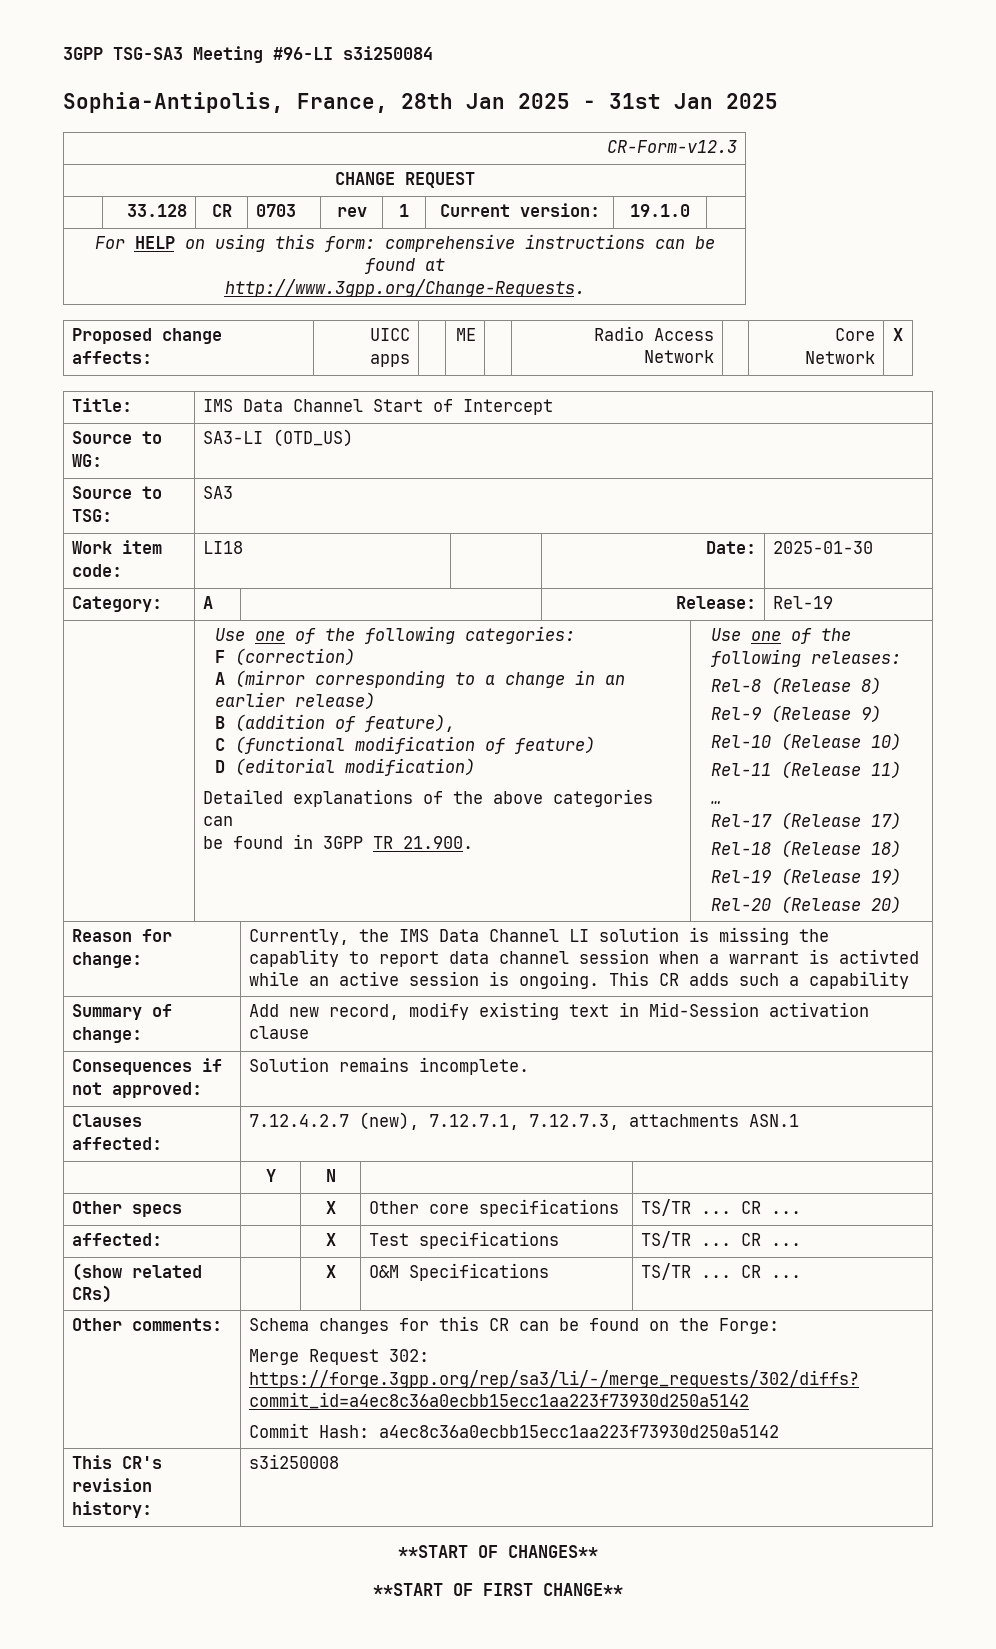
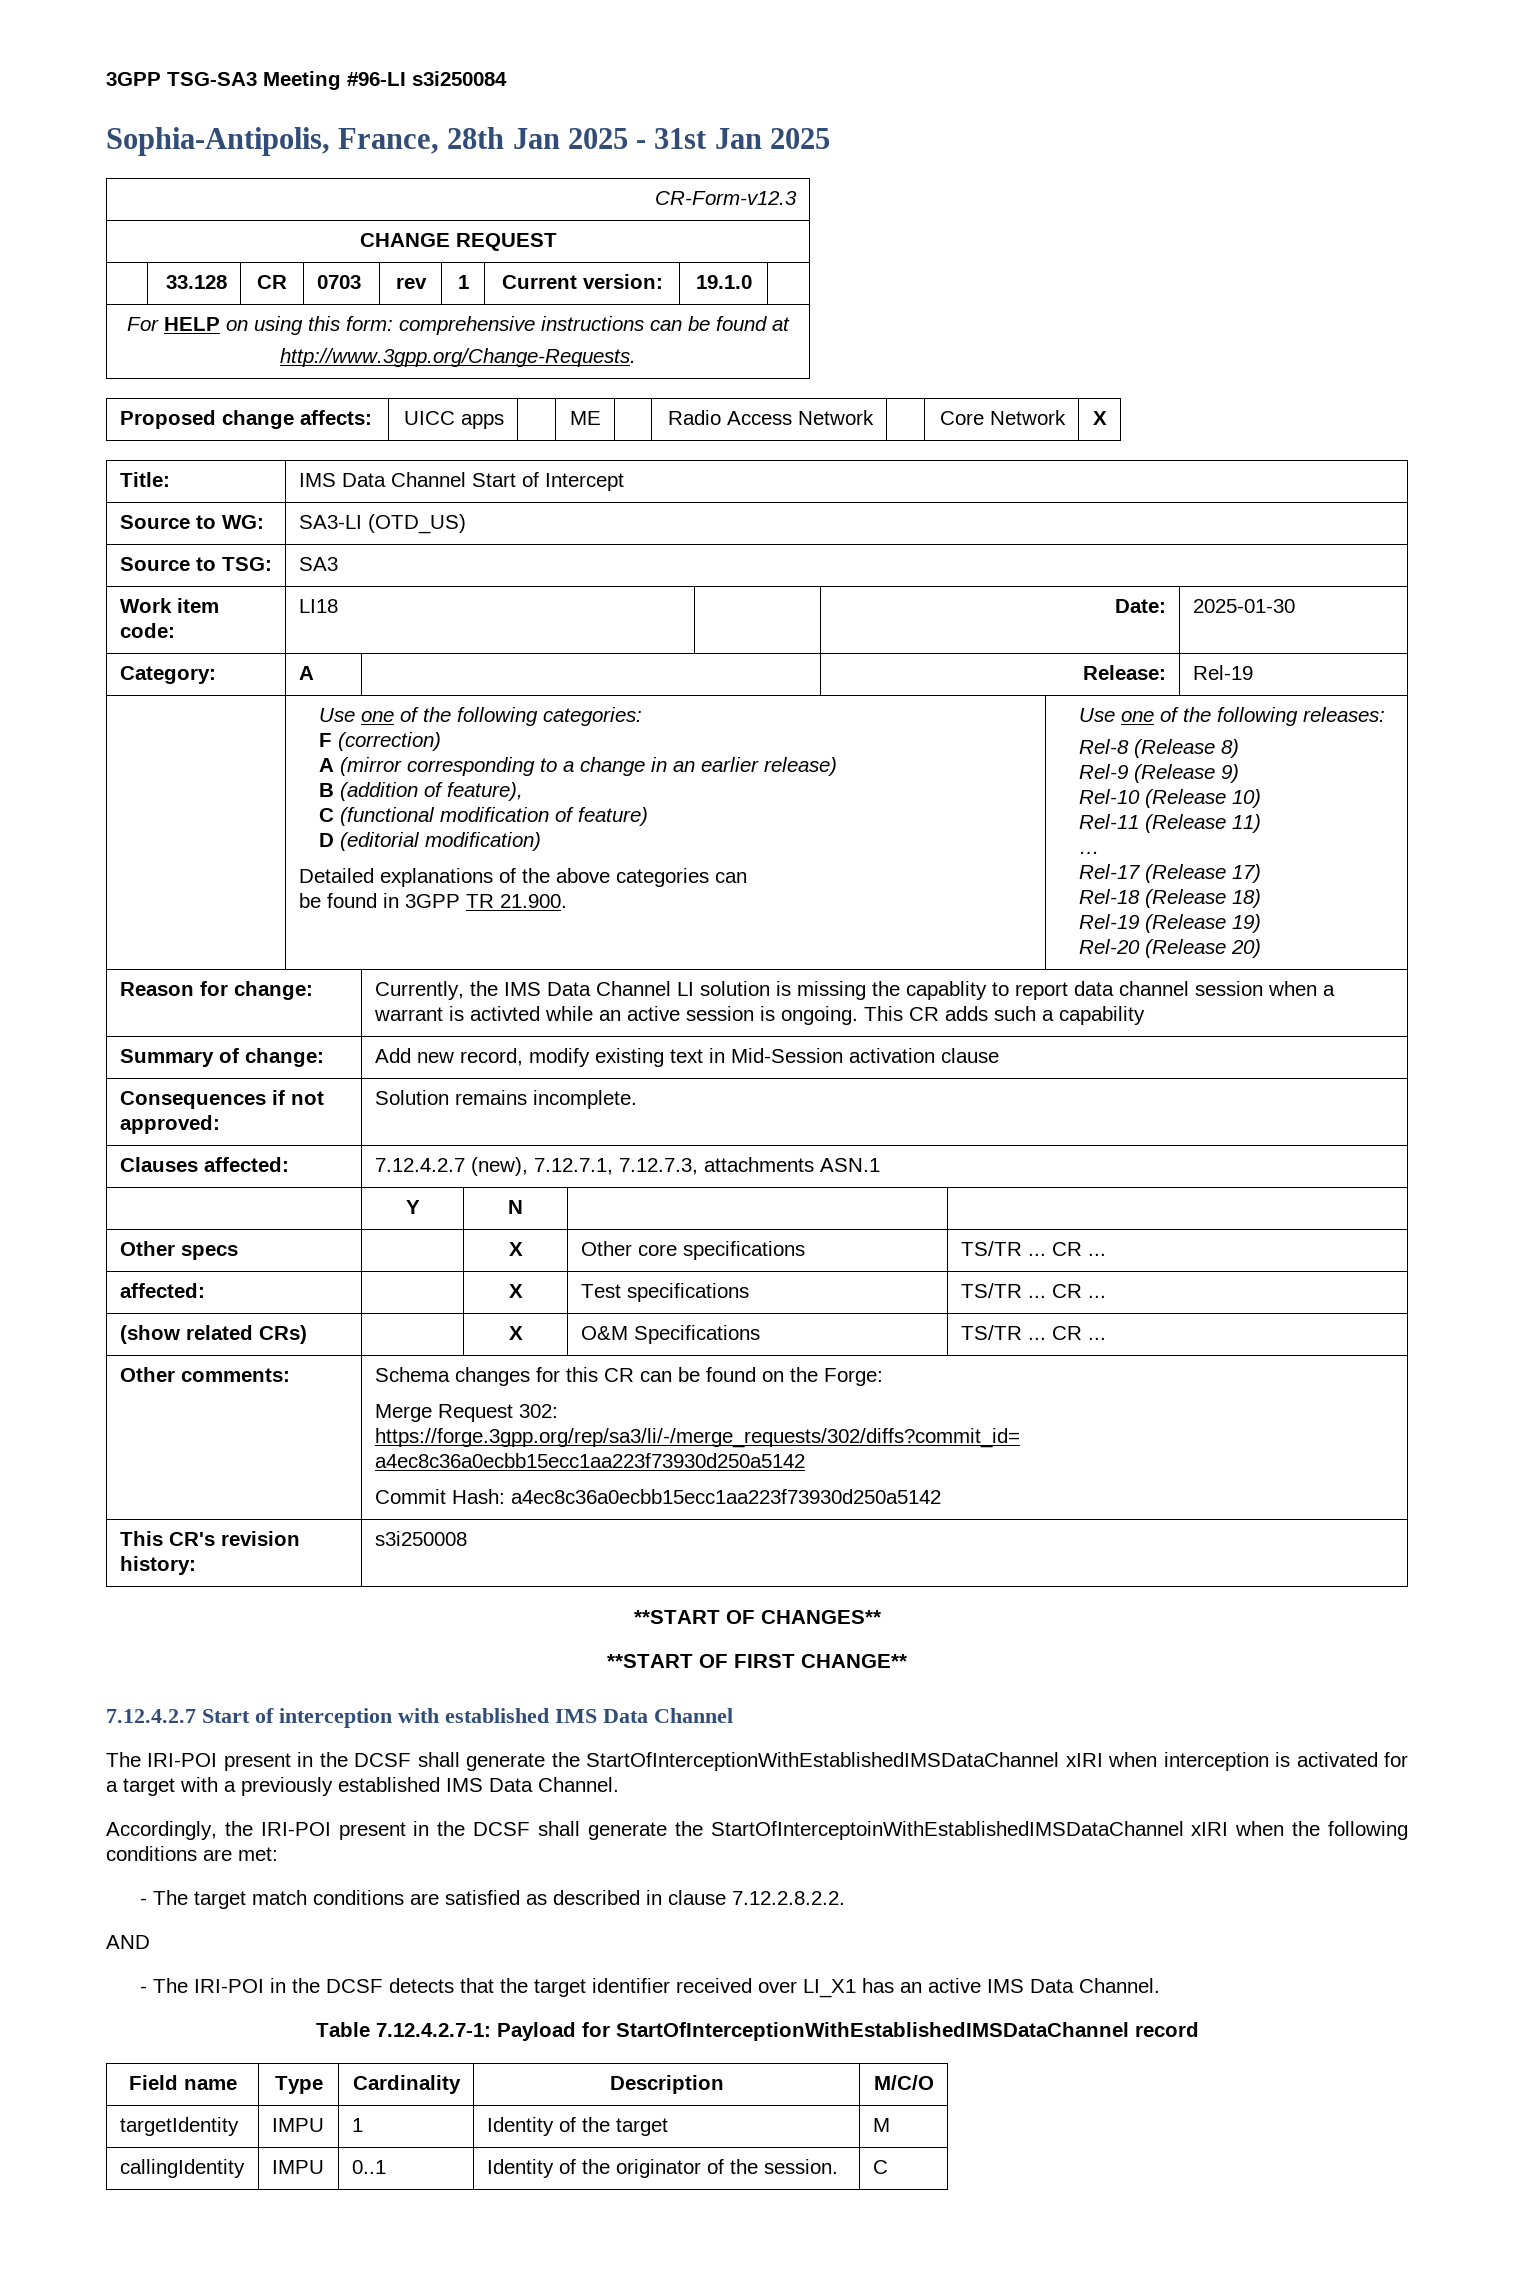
(623, 1589) none -> [106,1708,733,1728] [106,1752,1408,1771] [106,1777,619,1796] [106,1821,1408,1840] [106,1846,278,1861] [140,1890,846,1909] [106,1935,150,1949] [140,1978,1161,1998] [315,2022,1199,2041] [128,2075,237,2090] [274,2076,323,2094] [352,2075,461,2094] [609,2075,724,2094] [873,2075,934,2090] [119,2117,239,2136] [271,2118,324,2132] [351,2118,363,2132] [486,2117,668,2136] [872,2118,890,2132] [119,2159,245,2178] [271,2160,324,2174] [351,2160,386,2174] [486,2159,838,2178] [872,2160,888,2174] // 7.12.4.2.7 Start of interception with established IMS Data Channel // The IRI-POI present in the DCSF shall generate the StartOfInterceptionWithEstablishedIMSDataChannel xIRI when interception is activated for a target with a previously established IMS Data Channel. // Accordingly, the IRI-POI present in the DCSF shall generate the StartOfInterceptoinWithEstablishedIMSDataChannel xIRI when the following conditions are met: // - The target match conditions are satisfied as described in clause 7.12.2.8.2.2. // AND // - The IRI-POI in the DCSF detects that the target identifier received over LI_X1 has an active IMS Data Channel. // Table 7.12.4.2.7-1: Payload for StartOfInterceptionWithEstablishedIMSDataChannel record // Field name | Type | Cardinality | Description | M/C/O // targetIdentity | IMPU | 1 | Identity of the target | M // callingIdentity | IMPU | 0..1 | Identity of the originator of the session. | C

